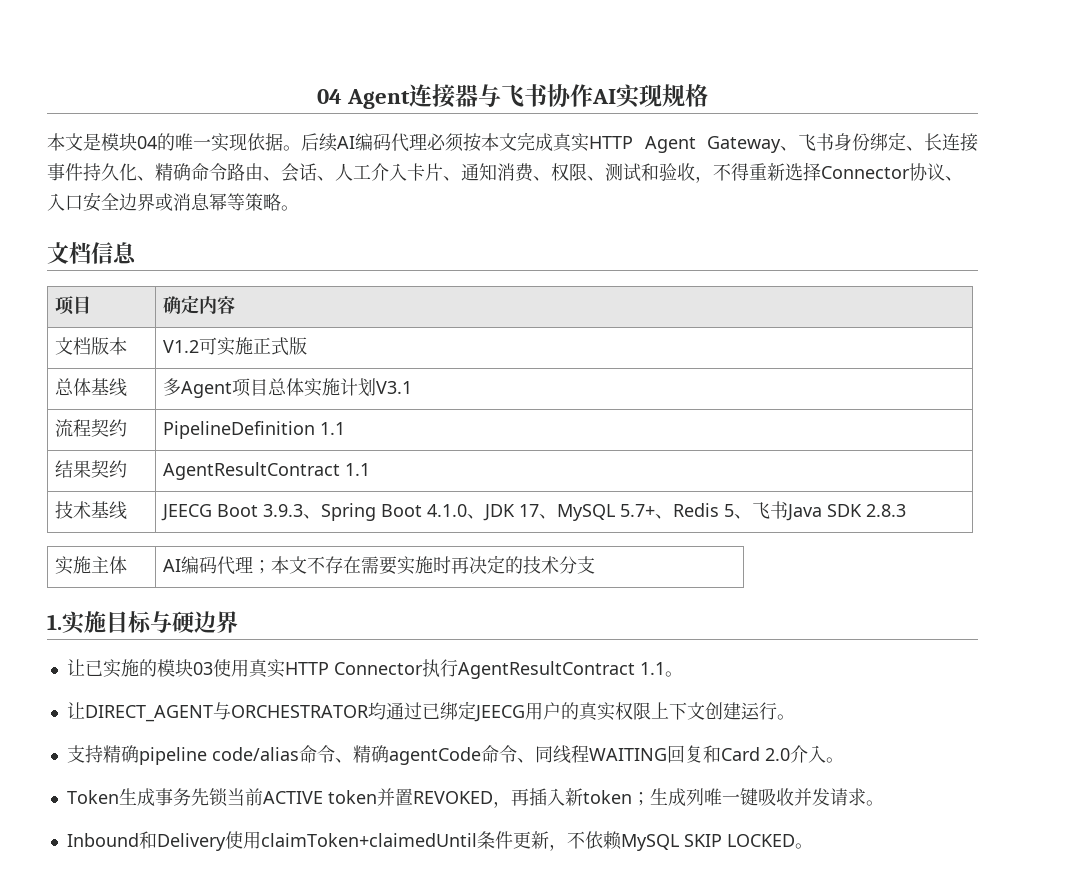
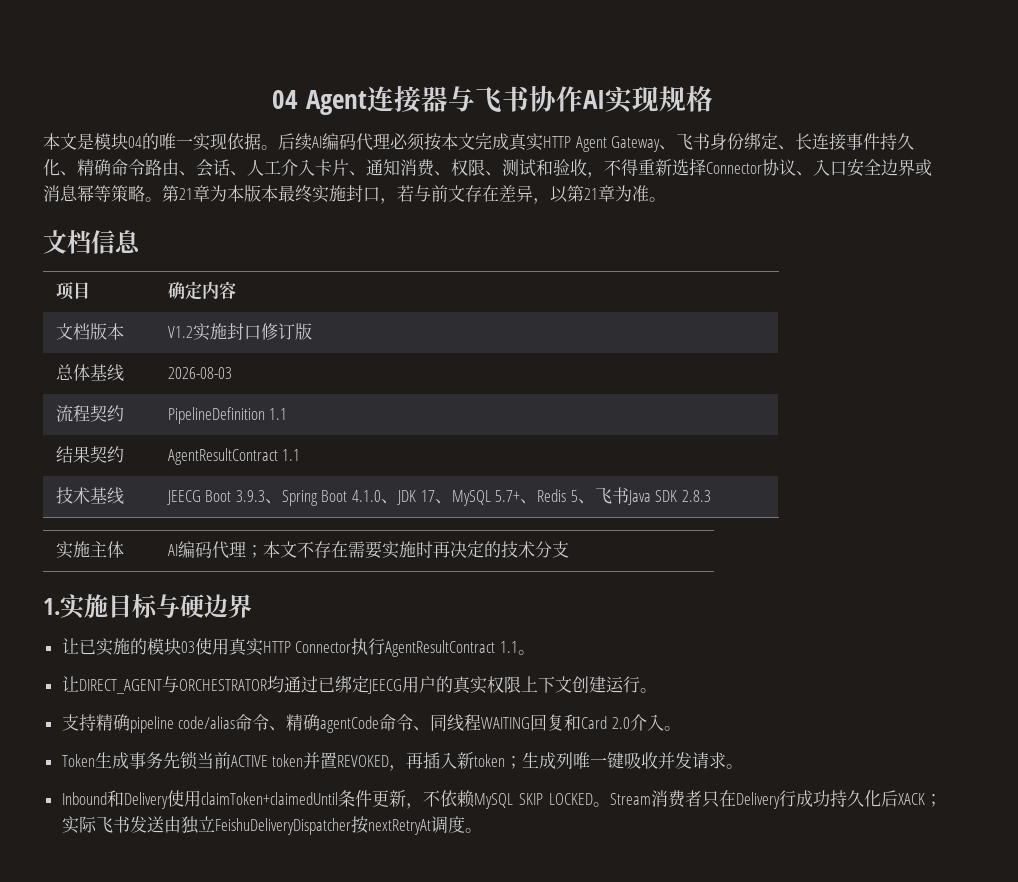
(299, 208) none -> [162,185,666,204] 第21章为本版本最终实施封口，若与前文存在差异，以第21章为准。
[199,337,290,356] 可实施正式 -> [192,323,295,341] 实施封口修订
[163,378,413,398] 多Agent项目总体实施计划V3.1 -> [167,367,232,379] 2026-08-03
(813, 846) none -> [610,790,942,809] [61,816,482,835] Stream消费者只在Delivery行成功持久化后XACK；实际飞书发送由独立FeishuDeliveryDispatcher按nextRetryAt调度。

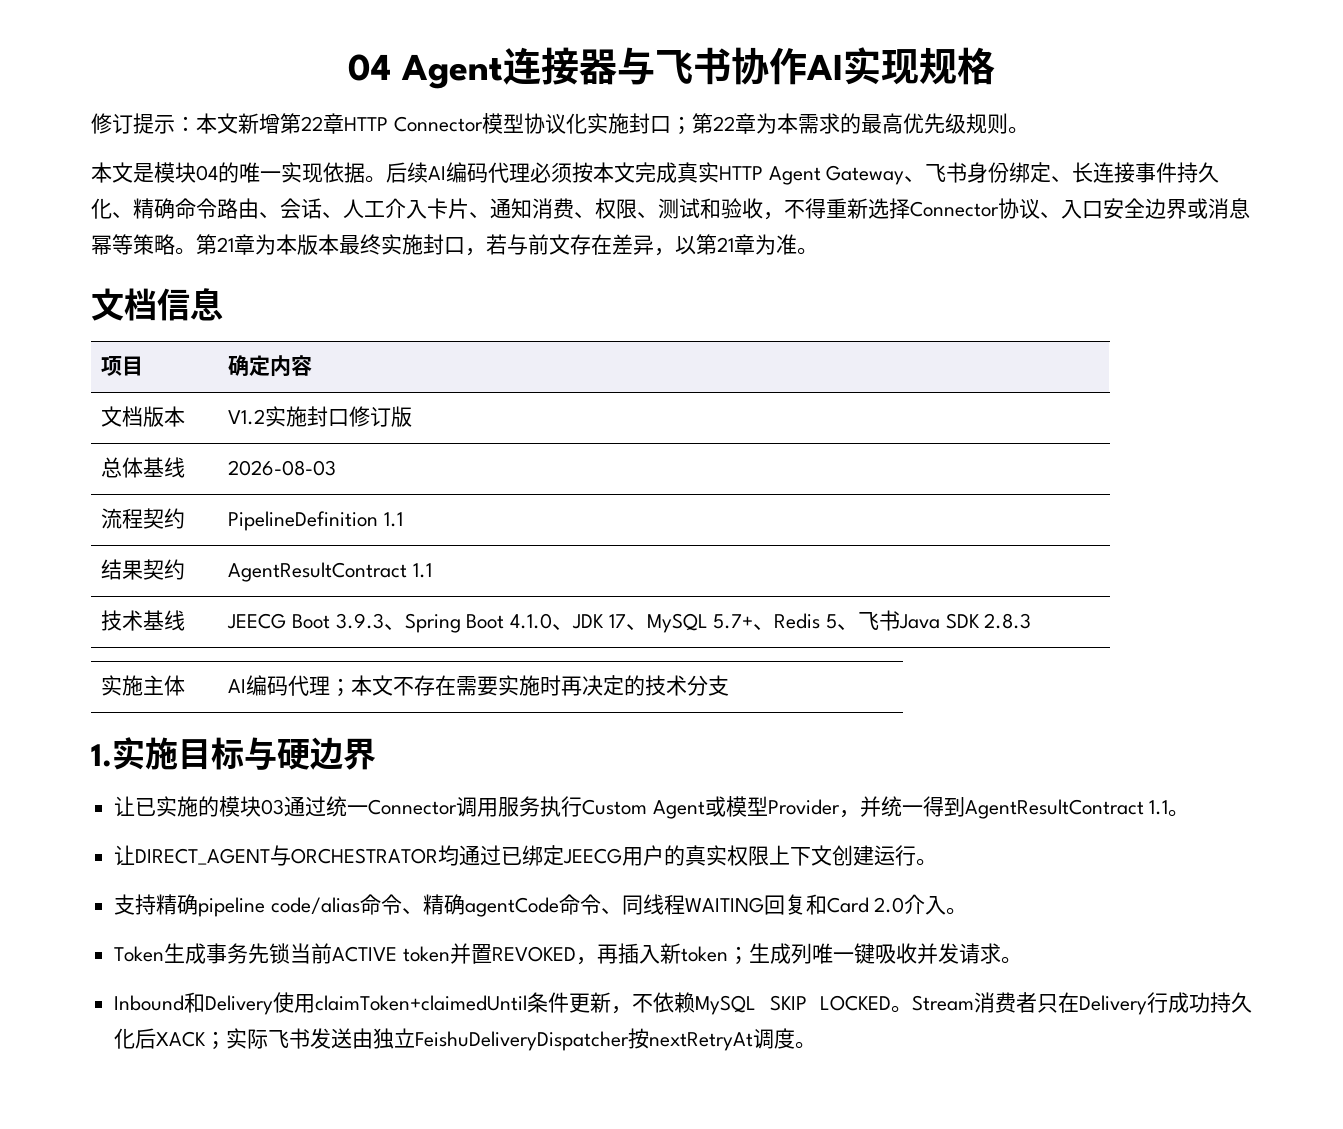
(713, 98) none -> [91,113,1029,135] // 修订提示：本文新增第22章HTTP Connector模型协议化实施封口；第22章为本需求的最高优先级规则。
[194,638,386,656] 使用真实HTTP Connector执行 -> [284,796,965,819] 通过统一Connector调用服务执行Custom Agent或模型Provider，并统一得到

